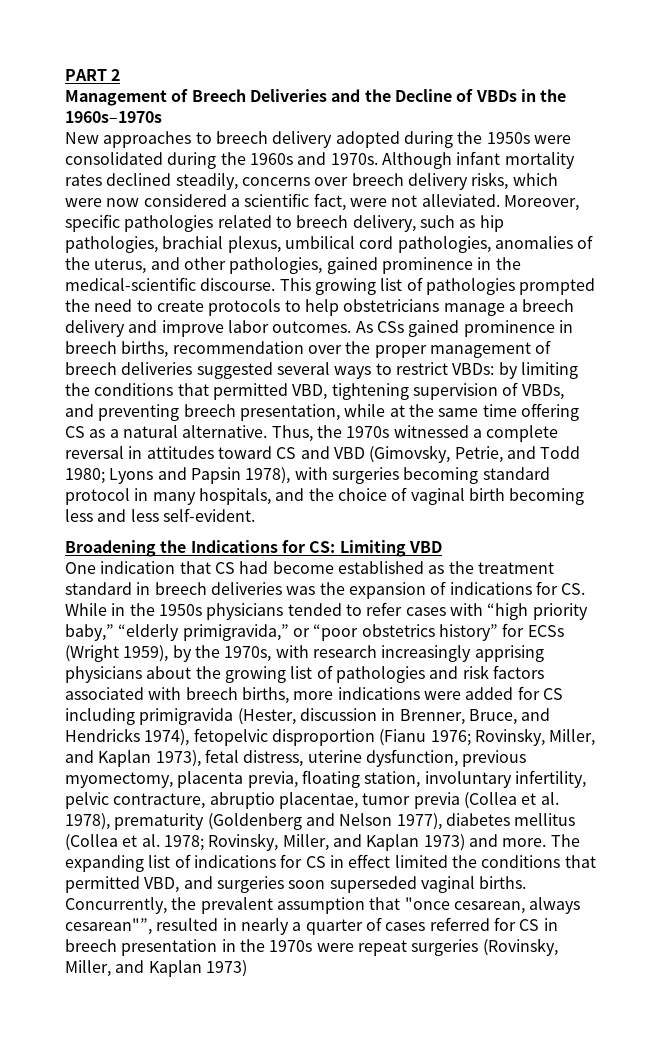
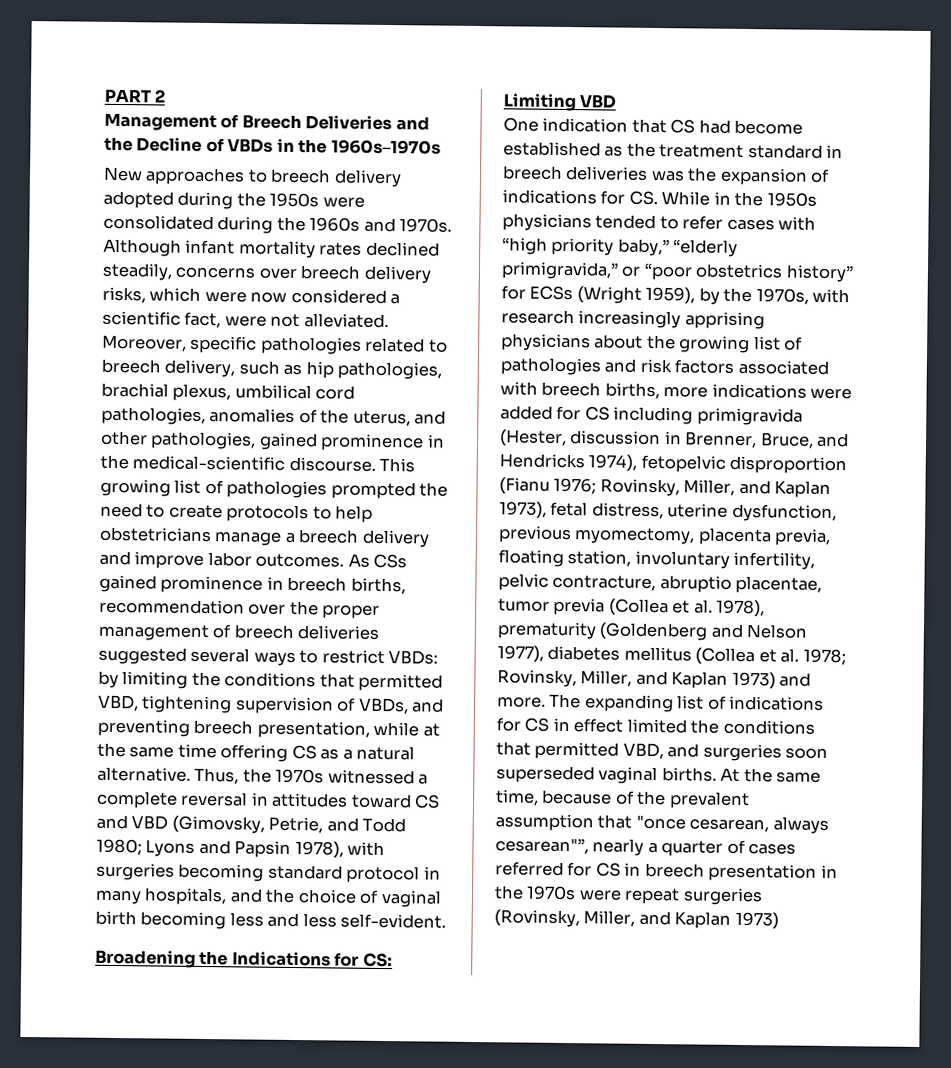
[65,897,167,914] Concurrently, -> [720,767,822,783] [495,789,635,806] At the same time, because of
[156,918,237,931] resulted in -> (589, 846) none

